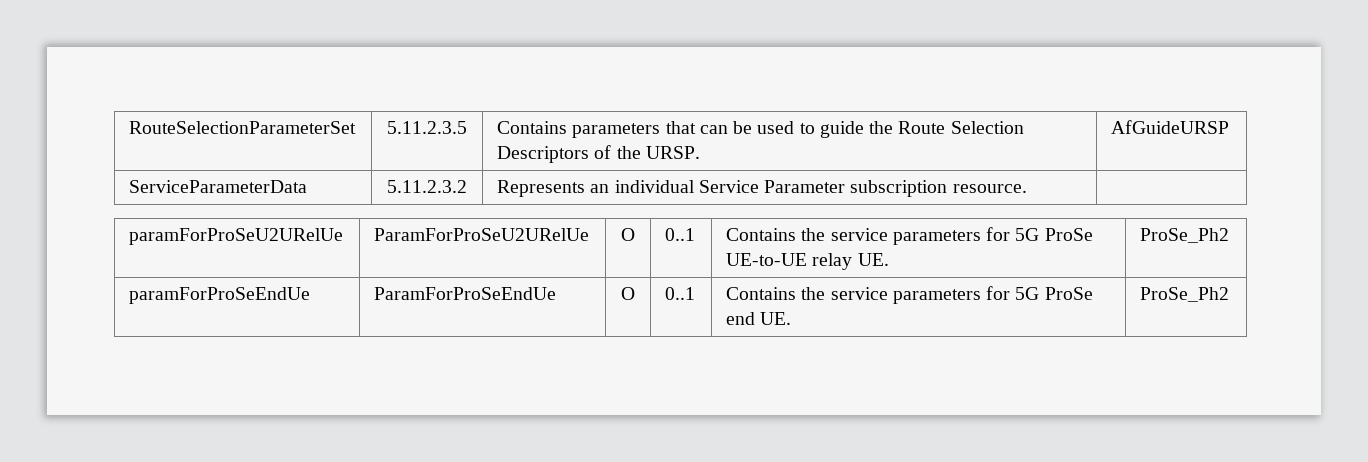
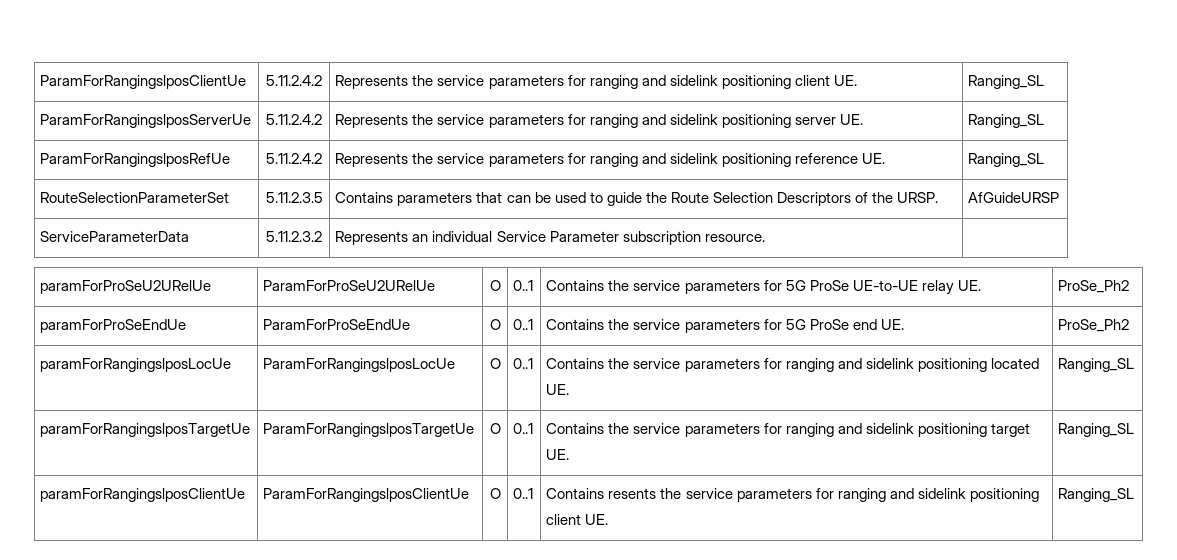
(129, 127) none -> [40,75,247,89] [266,75,322,86] [335,75,857,89] [968,75,1045,89] [40,114,252,128] [266,114,322,125] [335,114,863,128] [968,114,1045,128] [40,153,231,167] [266,153,322,164] [335,153,885,167] [968,153,1045,167] ParamForRangingslposClientUe | 5.11.2.4.2 | Represents the service parameters for ranging and sidelink positioning client UE. | Ranging_SL // ParamForRangingslposServerUe | 5.11.2.4.2 | Represents the service parameters for ranging and sidelink positioning server UE. | Ranging_SL // ParamForRangingslposRefUe | 5.11.2.4.2 | Represents the service parameters for ranging and sidelink positioning reference UE. | Ranging_SL //
(1230, 294) none -> [40,358,232,372] [263,358,456,372] [489,358,501,369] [513,358,534,369] [546,358,1039,372] [546,384,570,395] [1058,358,1135,372] [40,423,251,437] [263,423,475,437] [489,423,501,434] [513,423,534,434] [546,423,1030,437] [546,449,570,460] [1058,423,1135,437] [40,488,246,502] [263,488,470,502] [489,488,501,499] [513,488,534,499] [546,488,1039,502] [546,514,609,525] [1058,488,1135,502] // paramForRangingslposLocUe | ParamForRangingslposLocUe | O | 0..1 | Contains the service parameters for ranging and sidelink positioning located UE. | Ranging_SL // paramForRangingslposTargetUe | ParamForRangingslposTargetUe | O | 0..1 | Contains the service parameters for ranging and sidelink positioning target UE. | Ranging_SL // paramForRangingslposClientUe | ParamForRangingslposClientUe | O | 0..1 | Contains resents the service parameters for ranging and sidelink positioning client UE. | Ranging_SL

